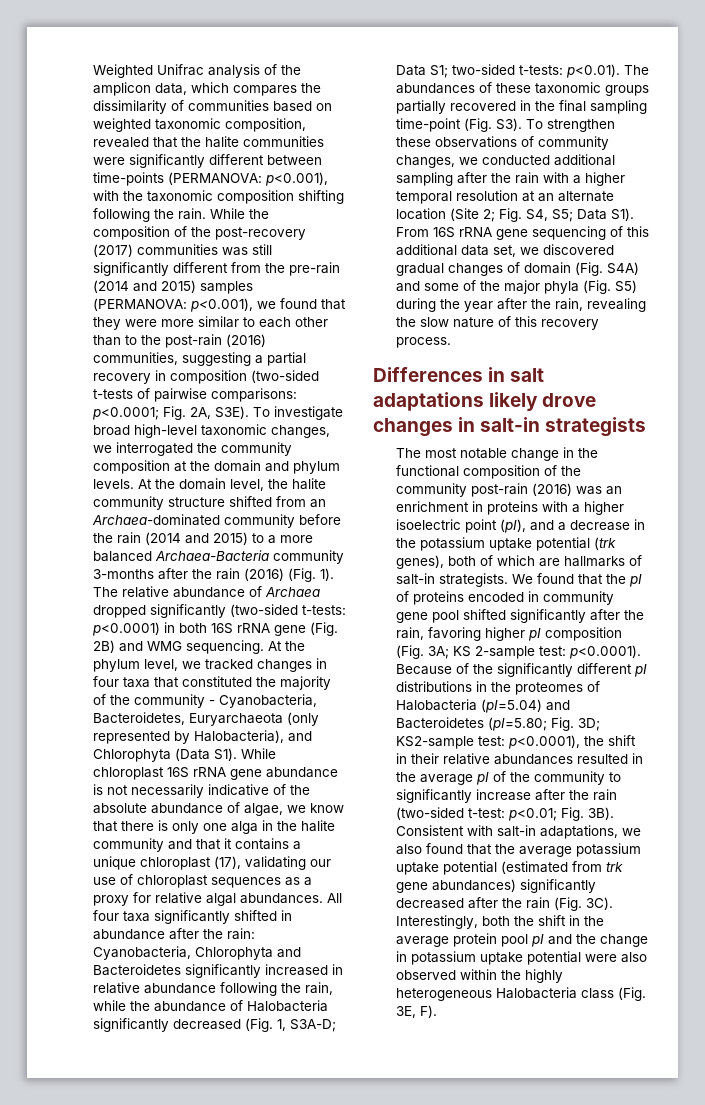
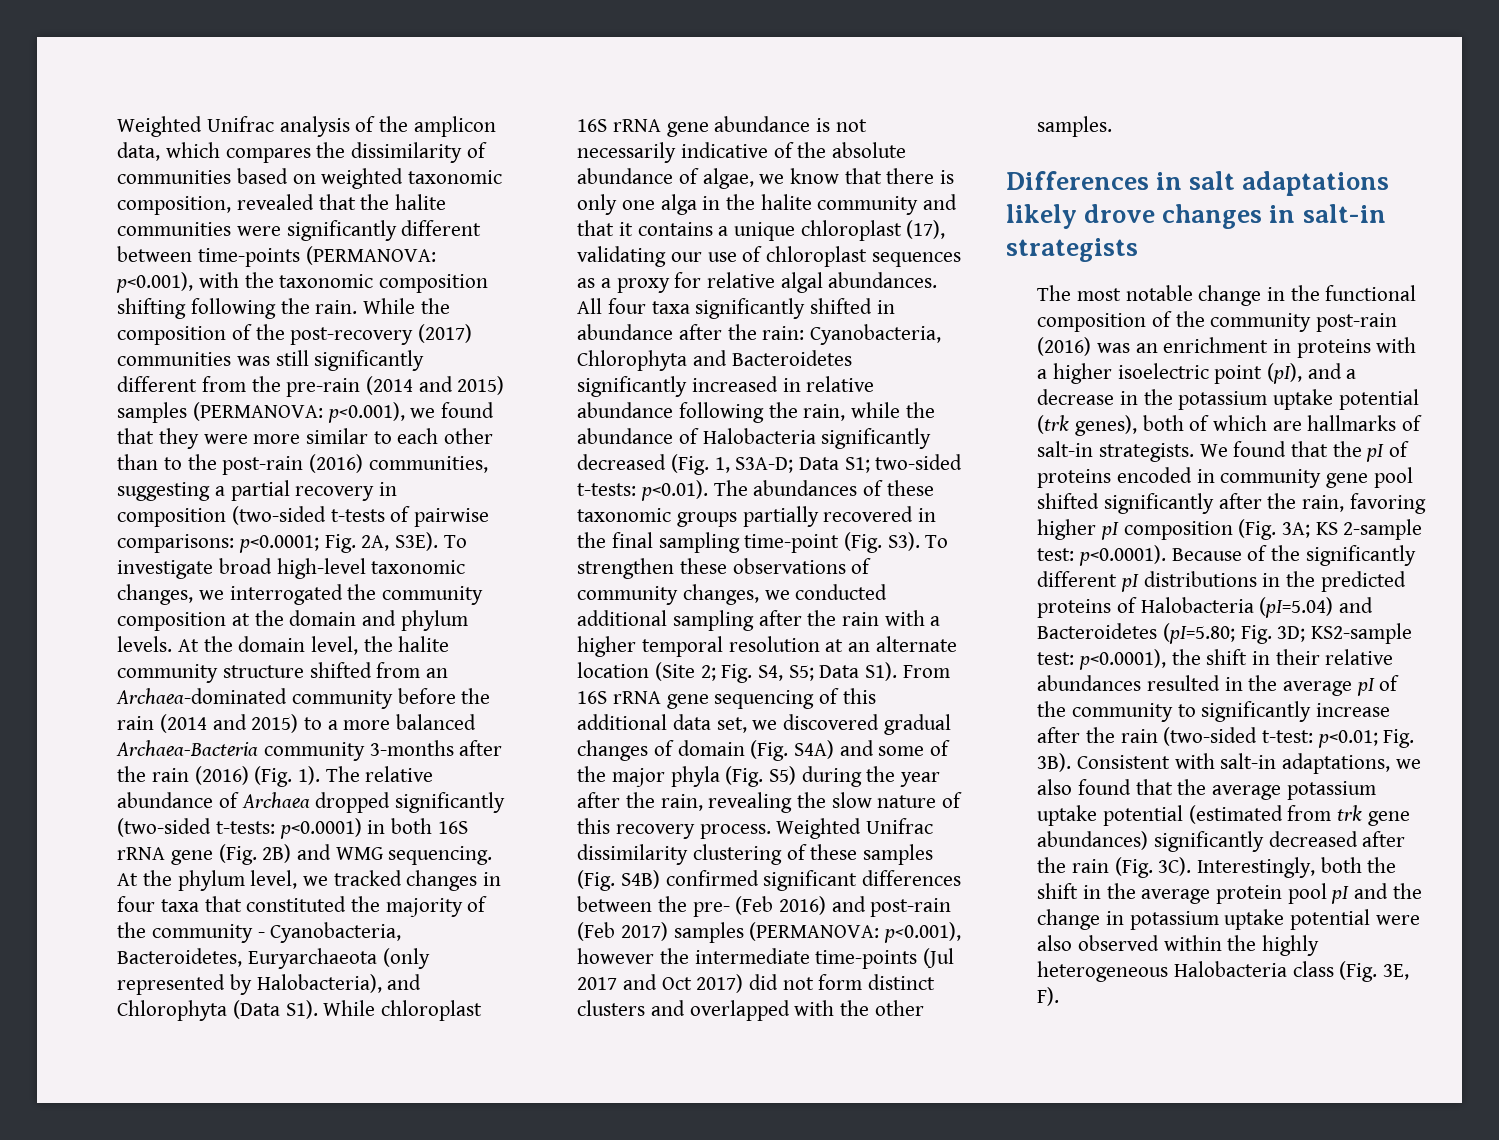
(451, 342) none -> [776,818,933,839] [577,844,933,865] [577,870,961,891] [577,896,952,917] [577,922,961,943] [577,948,954,969] [577,974,935,993] [577,1000,924,1021] [1037,116,1113,137] Weighted Unifrac dissimilarity clustering of these samples (Fig. S4B) confirmed significant differences between the pre- (Feb 2016) and post-rain (Feb 2017) samples (PERMANOVA: p<0.001), however the intermediate time-points (Jul 2017 and Oct 2017) did not form distinct clusters and overlapped with the other samples.
[514,682,583,695] proteomes -> [1320,571,1406,592] [1037,599,1112,618] predicted proteins

